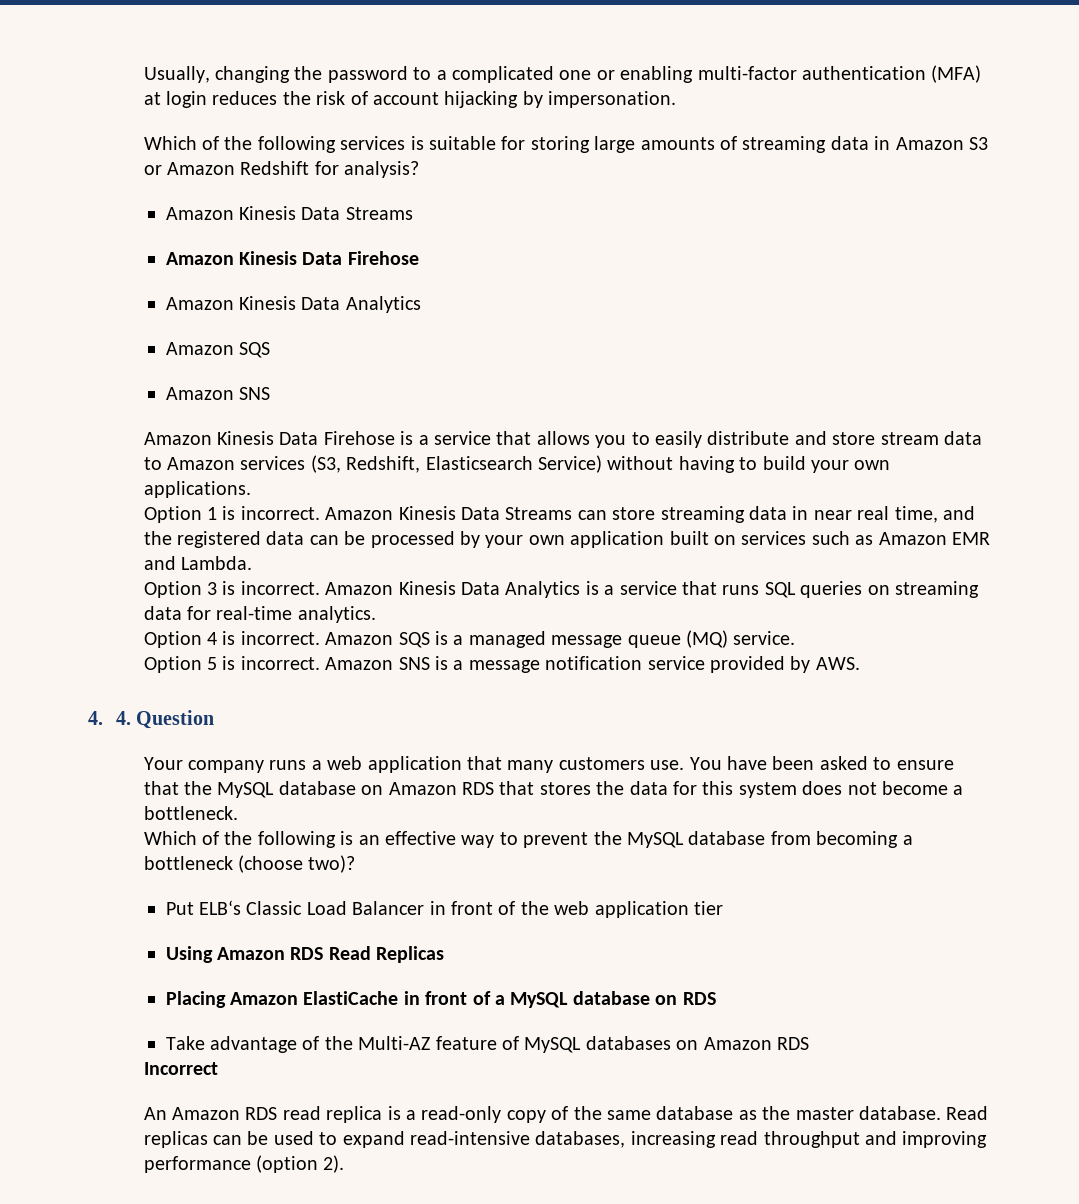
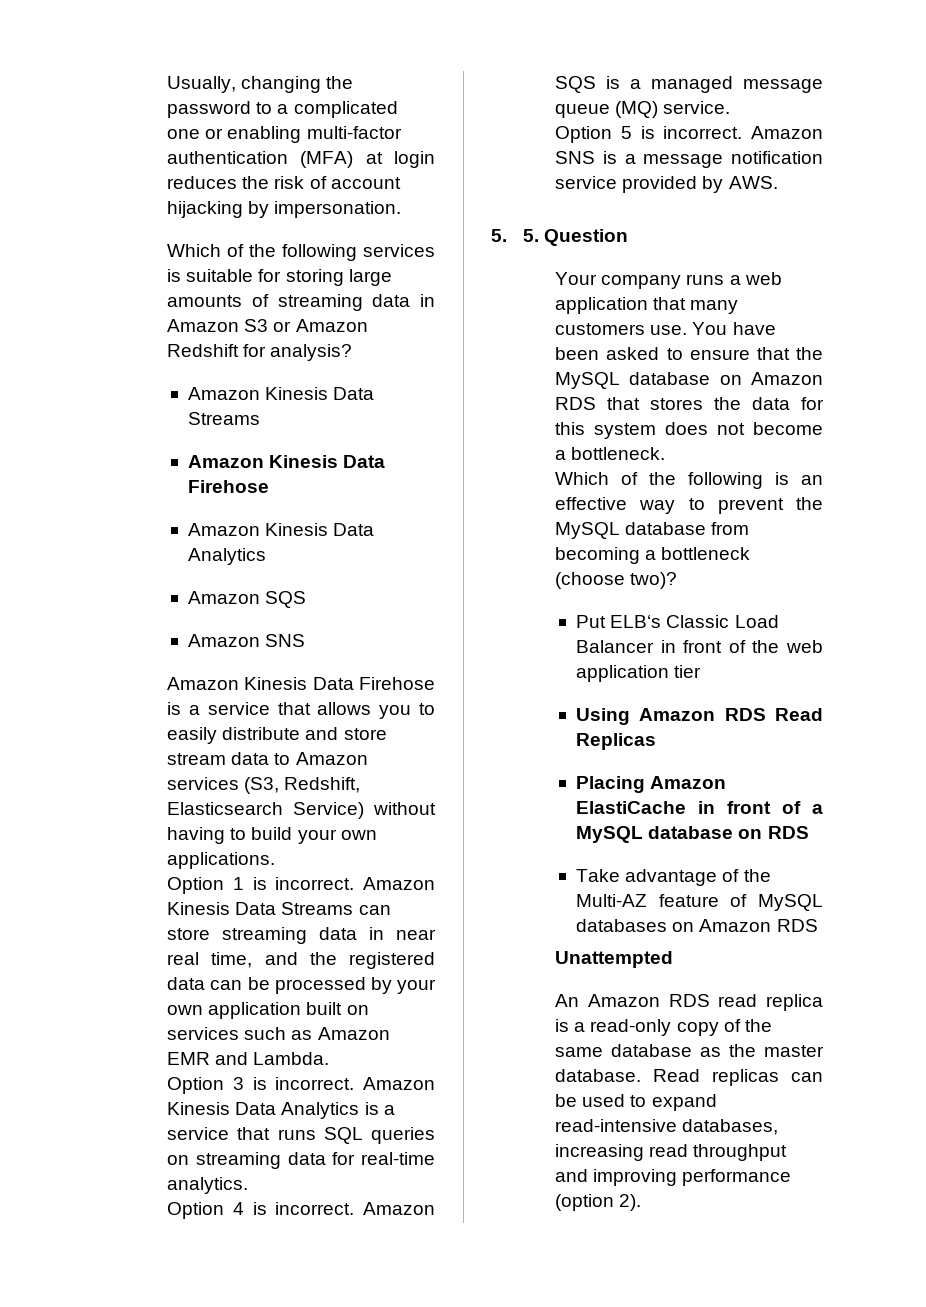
[88,711,131,725] 4. 4. -> [491,229,540,242] 5. 5.
[143,1062,218,1075] Incorrect -> [555,951,674,968] Unattempted

